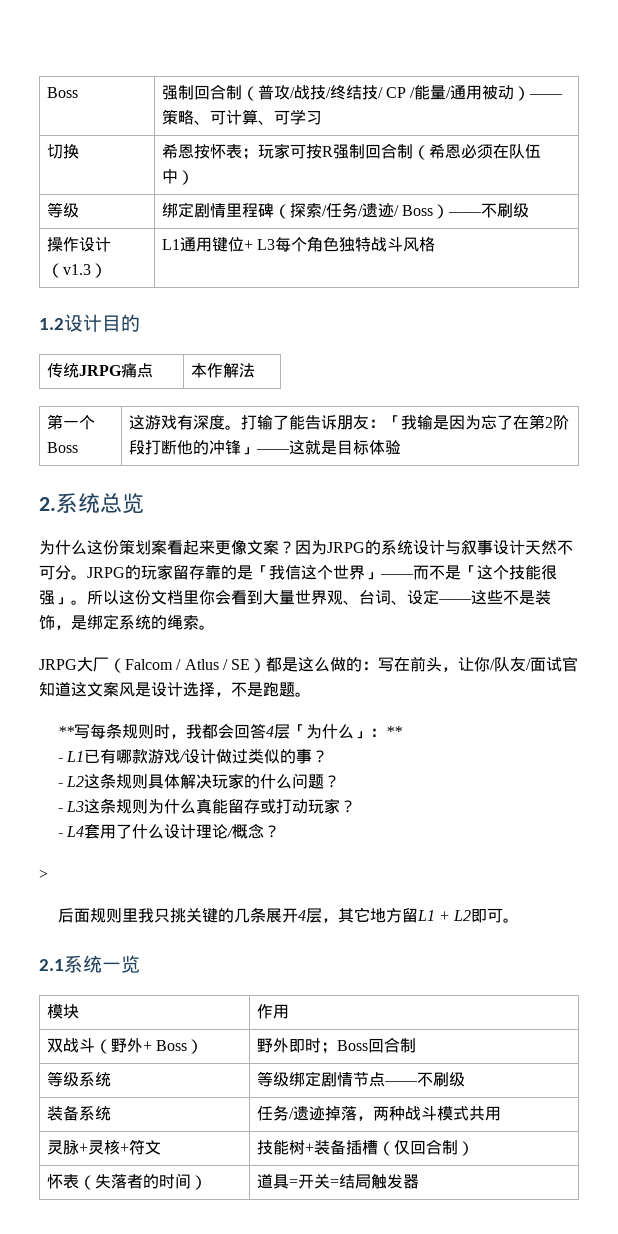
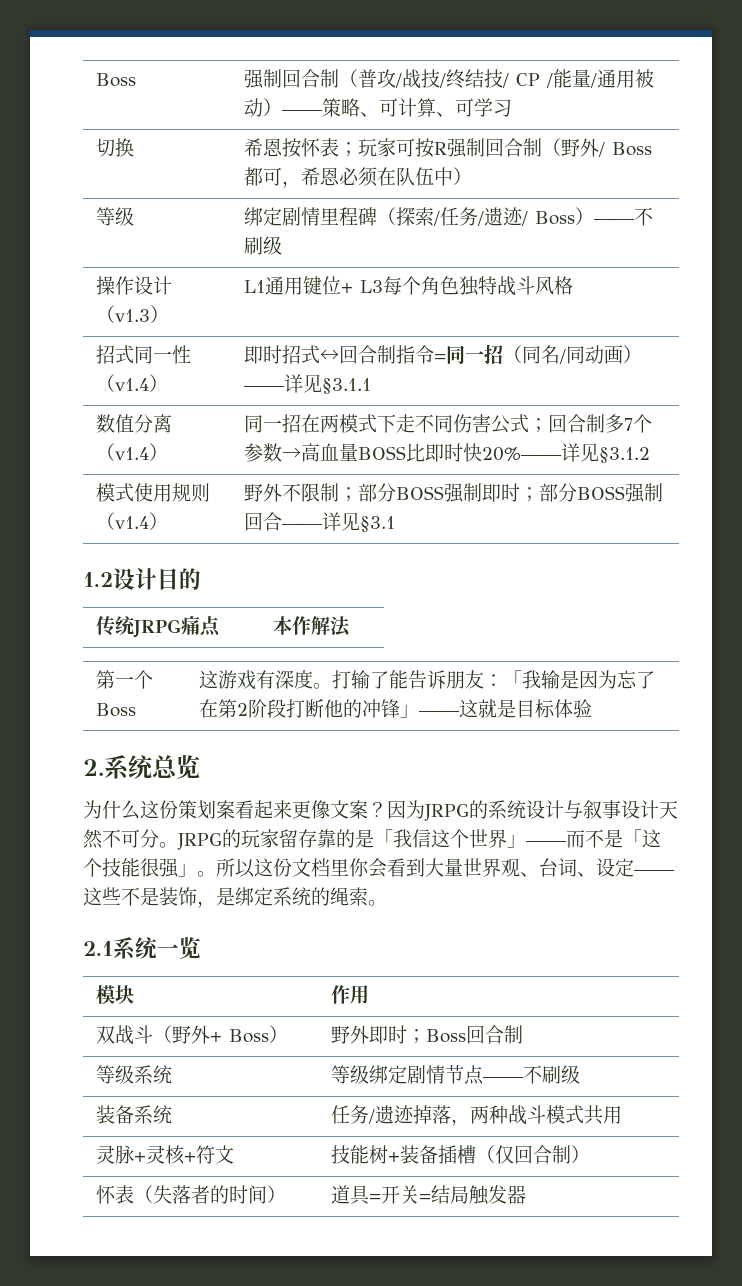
(429, 152) none -> [561,138,653,157] [244,167,302,188] 野外/ Boss都可，
(435, 244) none -> [96,345,192,364] [96,374,169,392] [244,344,643,364] [244,374,372,394] [96,414,173,433] [96,443,169,461] [244,414,653,434] [244,443,651,463] [96,483,211,502] [96,512,169,530] [244,483,664,503] [244,512,396,532] // 招式同一性（v1.4） | 即时招式↔回合制指令=同一招（同名/同动画）——详见§3.1.1 // 数值分离（v1.4） | 同一招在两模式下走不同伤害公式；回合制多7个参数→高血量BOSS比即时快20%——详见§3.1.2 // 模式使用规则（v1.4） | 野外不限制；部分BOSS强制即时；部分BOSS强制回合——详见§3.1
[39,656,579,673] [39,682,311,697] [57,723,402,739] [57,748,328,764] [57,773,340,789] [57,798,356,814] [57,823,280,839] [39,869,48,879] [57,907,520,923] // JRPG大厂（Falcom / Atlus / SE）都是这么做的：写在前头，让你/队友/面试官知道这文案风是设计选择，不是跑题。 // **写每条规则时，我都会回答4层「为什么」：** // - L1已有哪款游戏/设计做过类似的事？ // - L2这条规则具体解决玩家的什么问题？ // - L3这条规则为什么真能留存或打动玩家？ // - L4套用了什么设计理论/概念？ // > // 后面规则里我只挑关键的几条展开4层，其它地方留L1 + L2即可。 -> (387, 903) none

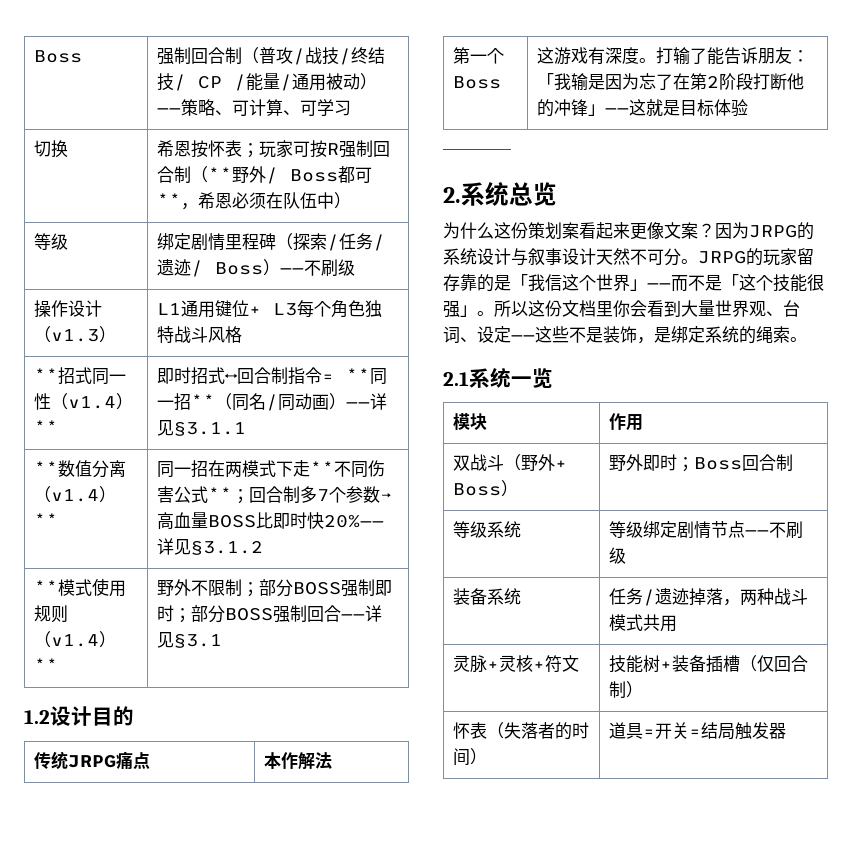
(562, 147) none -> [208,167,233,181] **
(283, 176) none -> [157,193,182,207] **
(574, 285) none -> [34,368,59,382] **
(169, 383) none -> [34,420,59,434] **
[446,344,504,364] 同一招 -> [346,368,388,385] [157,393,216,410] **同一招**
(372, 386) none -> [34,461,59,475] **
(169, 452) none -> [34,513,59,527] **
(416, 423) none -> [310,461,335,475] **
(530, 423) none -> [208,487,233,501] **
(651, 455) none -> [34,580,59,594] **
(169, 521) none -> [34,658,59,672] **
(593, 708) none -> [443,149,511,156] // ────

